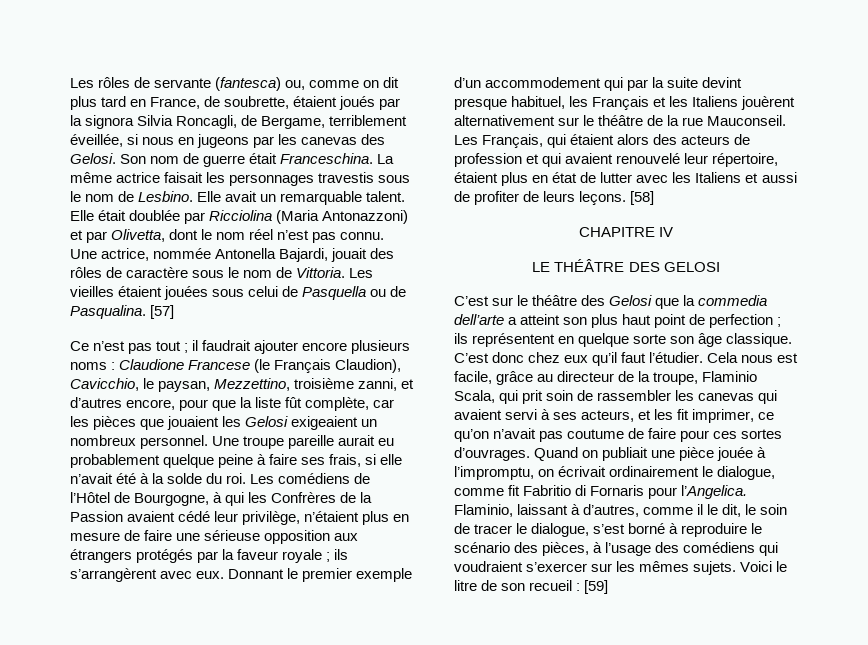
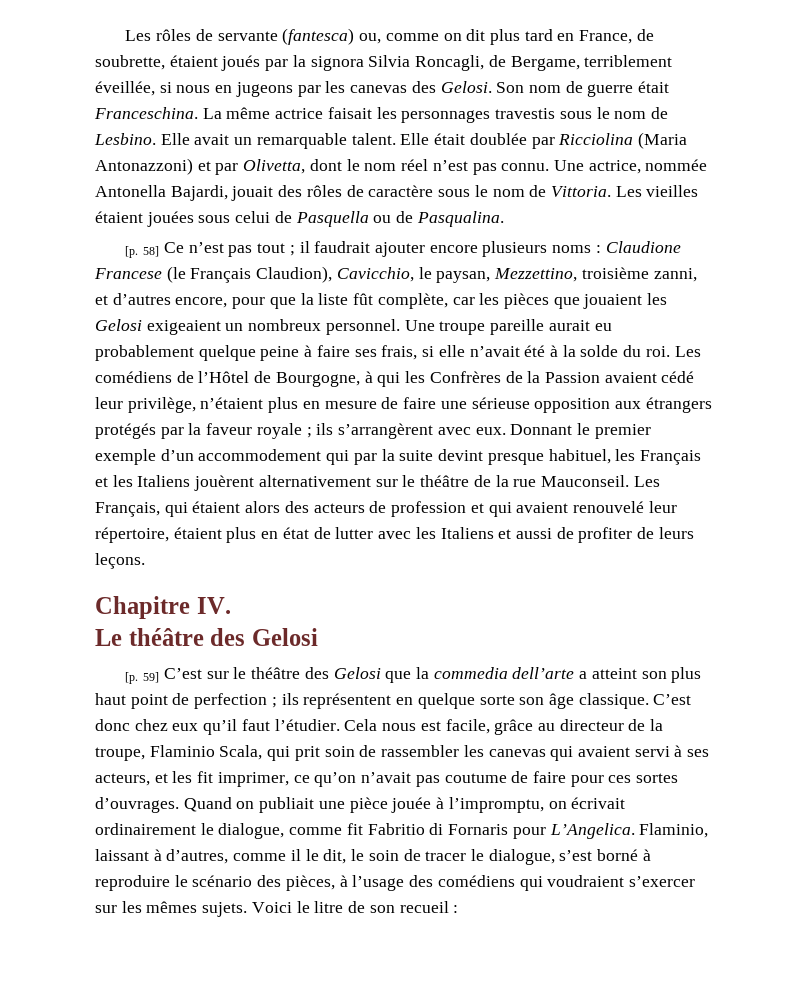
[150,305,175,319] [57] // -> [125,246,160,258] // [p. 58]
[630,191,655,205] [578,227,674,237] [532,259,720,272] [58] // CHAPITRE IV // LE THÉÂTRE DES GELOSI // -> [95,596,231,619] [95,628,318,646] [125,672,160,684] // Chapitre IV. // Le théâtre des Gelosi // [p. 59]
[681,485,748,499] l’Angelica. -> [549,823,635,839] L’Angelica.
[584,580,609,594] [59] -> (459, 909) none

